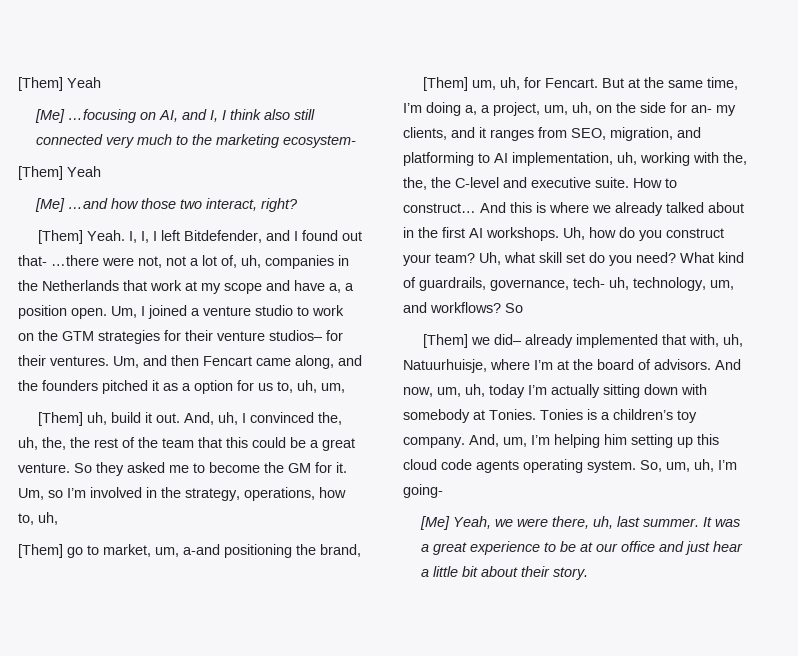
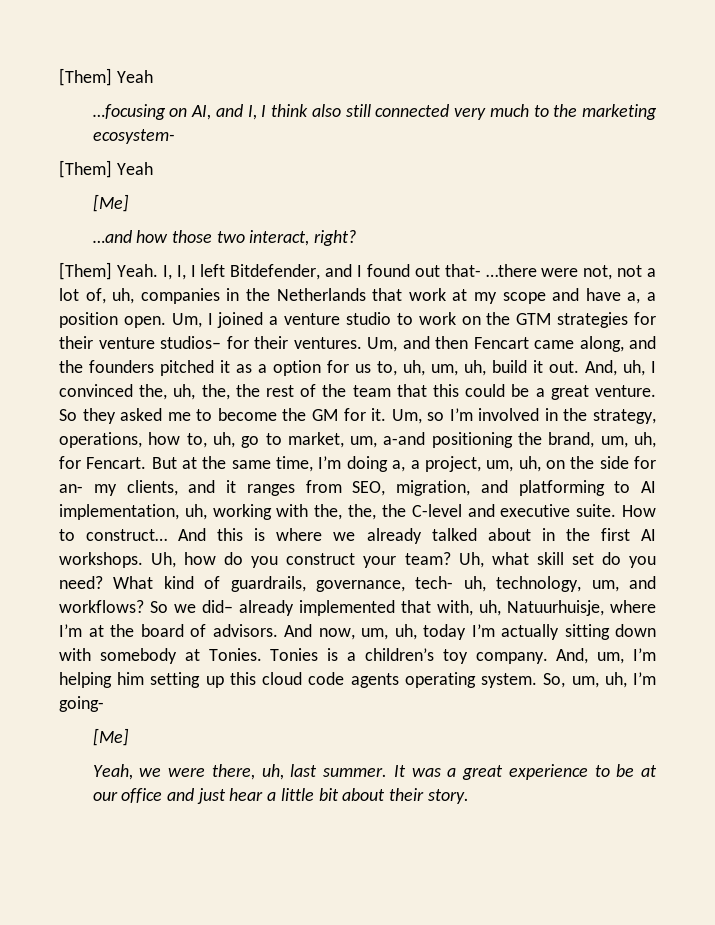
[18,77,101,91] [34,109,65,123] [Them] Yeah // [Me] -> [59,68,153,86] [Them] Yeah //
(65, 205) none -> (129, 203) //
[37,412,83,426] // [Them] -> (458, 370) none
[18,544,63,558] // [Them] -> (235, 440) none
[422,77,468,91] // [Them] -> (595, 440) none
[422,334,468,348] // [Them] -> (168, 607) none
(450, 523) none -> (129, 737) //

